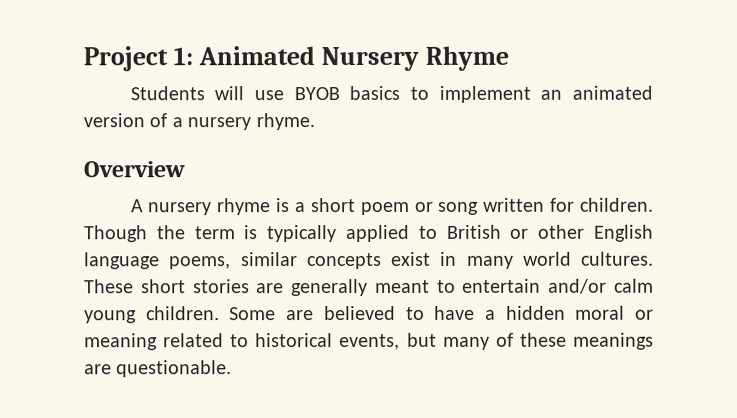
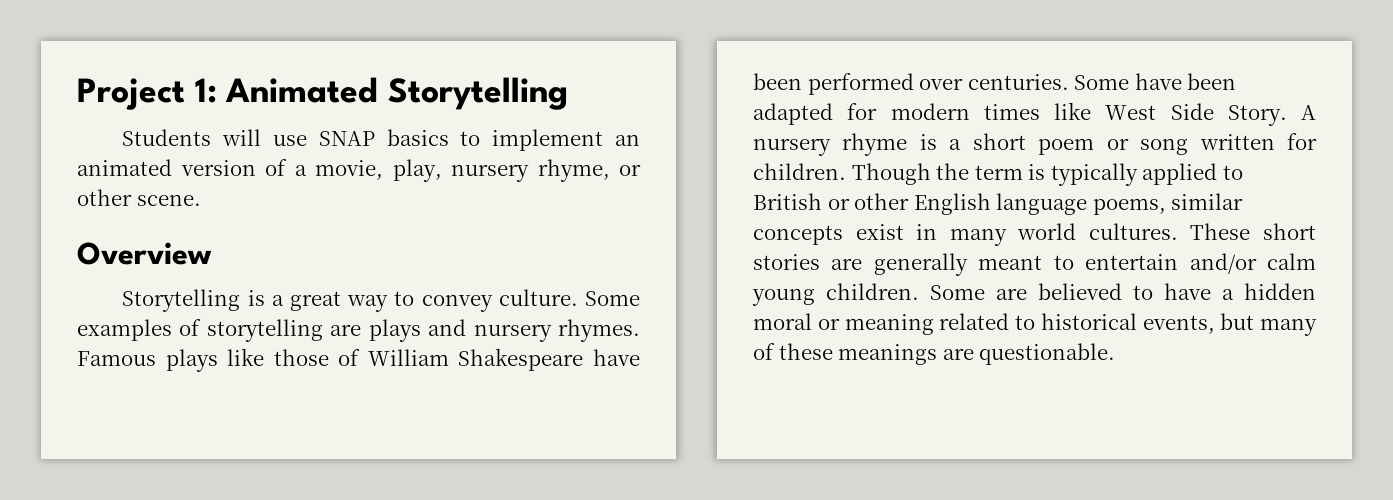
[321,45,510,72] Nursery Rhyme -> [387,77,568,110] Storytelling
[293,87,340,101] BYOB -> [318,131,375,146] SNAP
[187,113,315,131] [83,161,185,178] nursery rhyme. // Overview // -> [315,159,641,182] [77,189,201,206] [77,242,212,265] [122,289,640,312] [77,319,640,342] [77,348,640,372] [753,73,1237,95] [753,102,1287,126] movie, play, nursery rhyme, or other scene. // Overview // Storytelling is a great way to convey culture. Some examples of storytelling are plays and nursery rhymes. Famous plays like those of William Shakespeare have been performed over centuries. Some have been adapted for modern times like West Side Story.

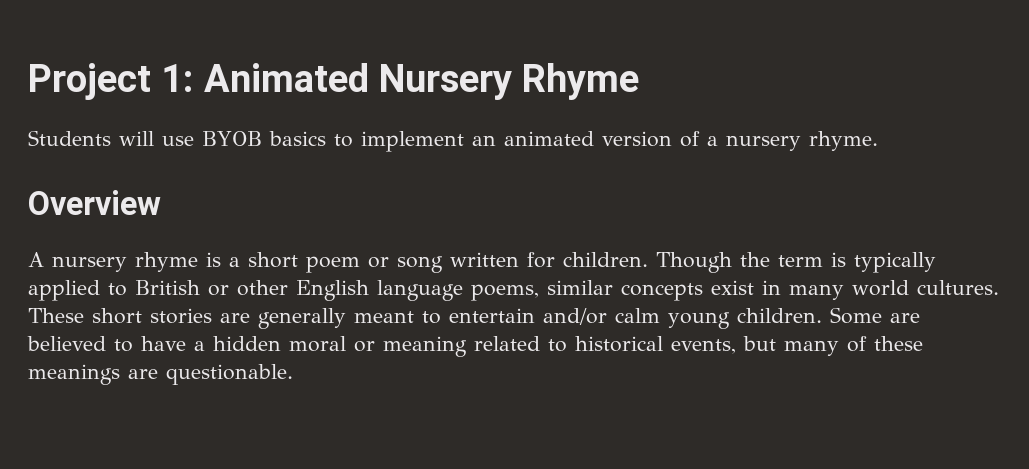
[387,77,568,110] Storytelling -> [378,63,640,100] Nursery Rhyme
[318,131,375,146] SNAP -> [202,131,262,146] BYOB
[315,159,641,182] [77,189,201,206] [77,242,212,265] [122,289,640,312] [77,319,640,342] [77,348,640,372] [753,73,1237,95] [753,102,1287,126] movie, play, nursery rhyme, or other scene. // Overview // Storytelling is a great way to convey culture. Some examples of storytelling are plays and nursery rhymes. Famous plays like those of William Shakespeare have been performed over centuries. Some have been adapted for modern times like West Side Story. -> [725,131,878,151] [28,190,161,215] nursery rhyme. // Overview //

